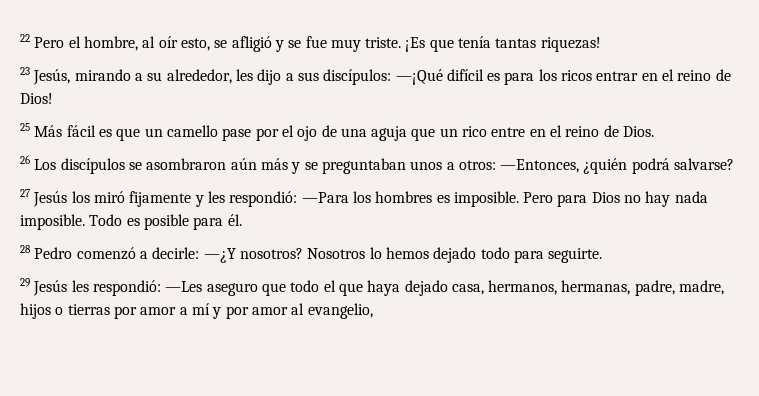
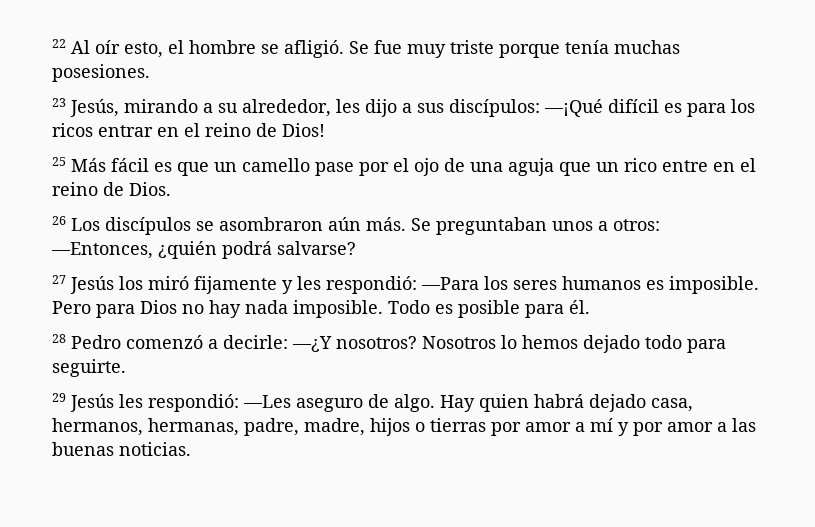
[34,36,601,52] Pero el hombre, al oír esto, se afligió y se fue muy triste. ¡Es que tenía tantas riquezas! -> [71,40,680,58] [52,64,150,82] Al oír esto, el hombre se afligió. Se fue muy triste porque tenía muchas posesiones.
[260,158,318,174] más y se -> [366,217,431,231] más. Se
[375,191,433,203] hombres -> [513,276,641,290] seres humanos
[261,280,401,296] que todo el que haya -> [368,394,584,412] de algo. Hay quien habrá
[291,303,373,319] al evangelio, -> [717,418,756,432] [52,442,191,456] a las buenas noticias.

